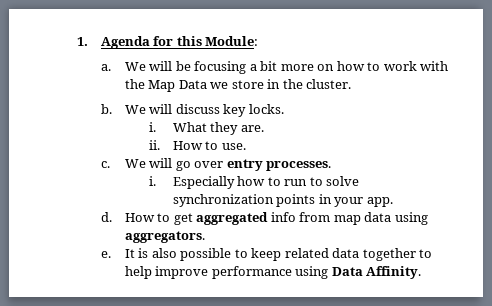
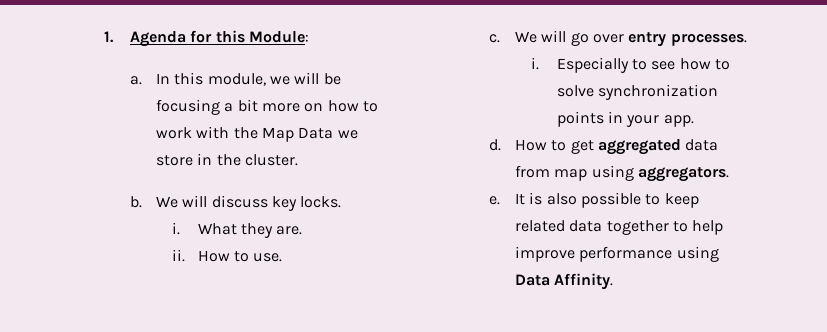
[124,62,146,71] We -> [155,72,290,86] In this module, we
[237,176,308,186] how to run -> [631,58,711,70] to see how
[270,212,296,222] info -> [685,139,719,151] data
[364,212,392,222] data -> (588, 175) none

